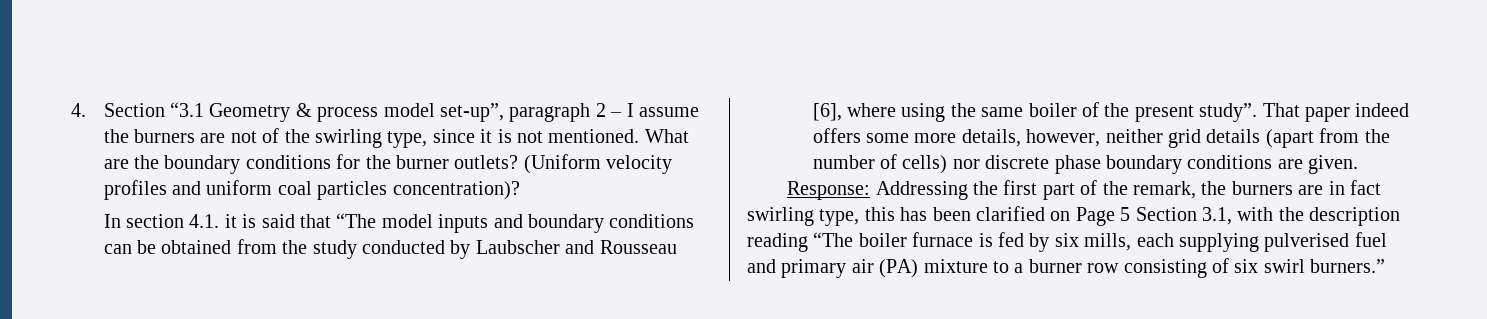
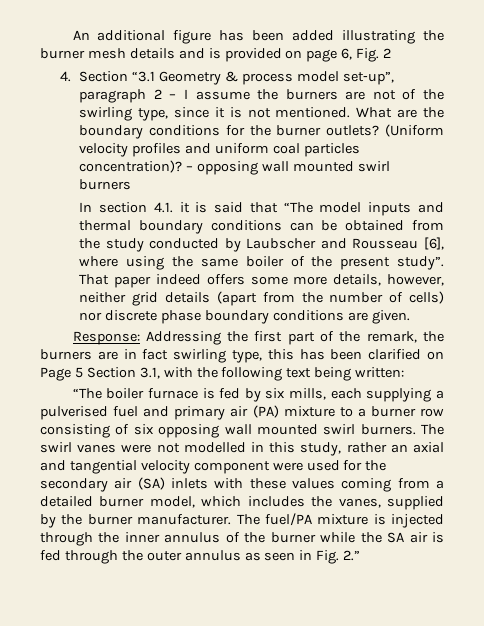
(70, 110) none -> [72,30,444,44] [40,48,392,62] An additional figure has been added illustrating the burner mesh details and is provided on page 6, Fig. 2 //
(520, 190) none -> [186,161,390,175] [79,179,132,190] – opposing wall mounted swirl burners
(523, 221) none -> [79,220,132,231] thermal
[1309,207,1401,226] [747,233,808,252] description reading -> [221,367,405,381] following text being written: //
(1259, 242) none -> [436,390,445,399] a
[1263,259,1386,273] swirl burners.” -> [158,424,444,438] [40,442,444,456] [40,460,387,474] [40,477,444,492] [40,496,445,510] [40,513,444,528] [40,532,444,546] [40,550,361,564] opposing wall mounted swirl burners. The swirl vanes were not modelled in this study, rather an axial and tangential velocity component were used for the secondary air (SA) inlets with these values coming from a detailed burner model, which includes the vanes, supplied by the burner manufacturer. The fuel/PA mixture is injected through the inner annulus of the burner while the SA air is fed through the outer annulus as seen in Fig. 2.”

